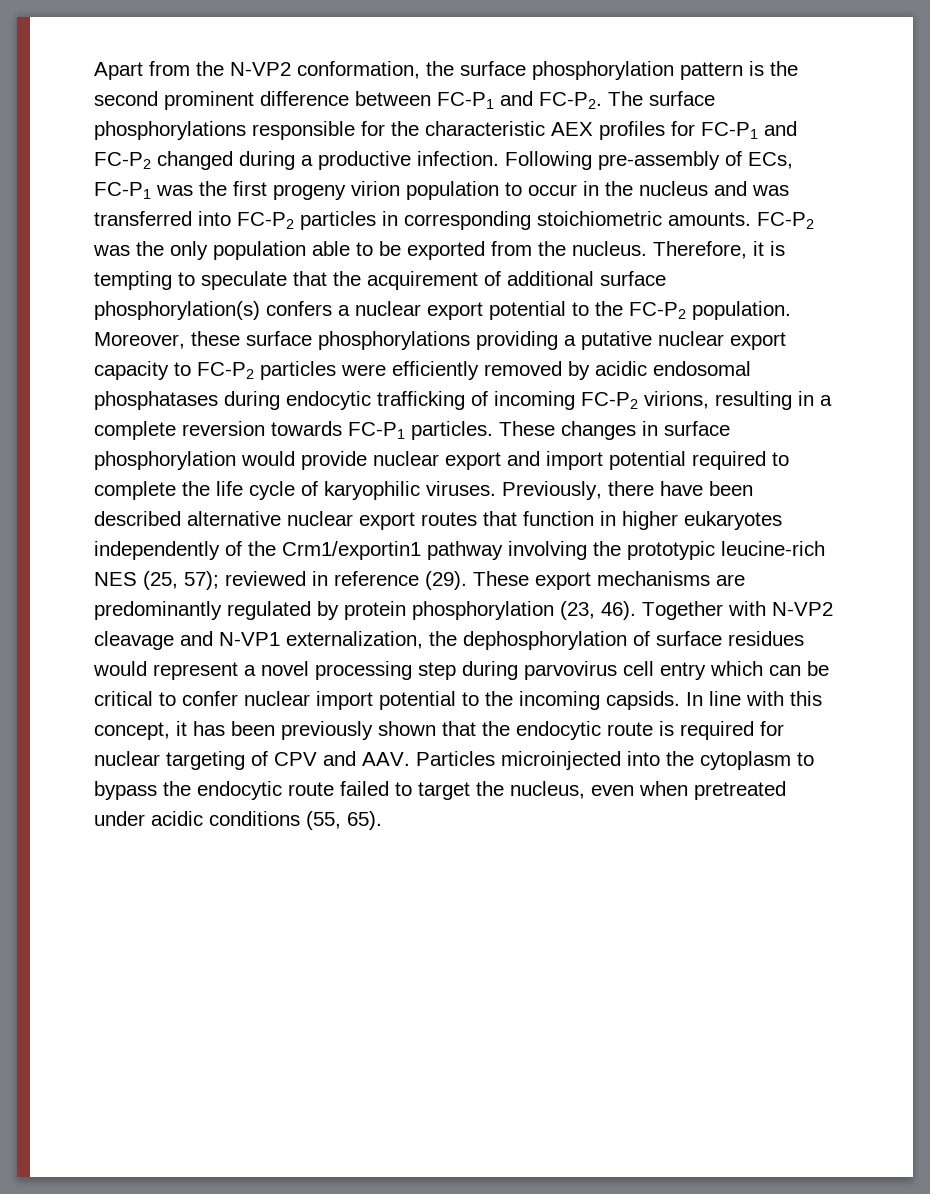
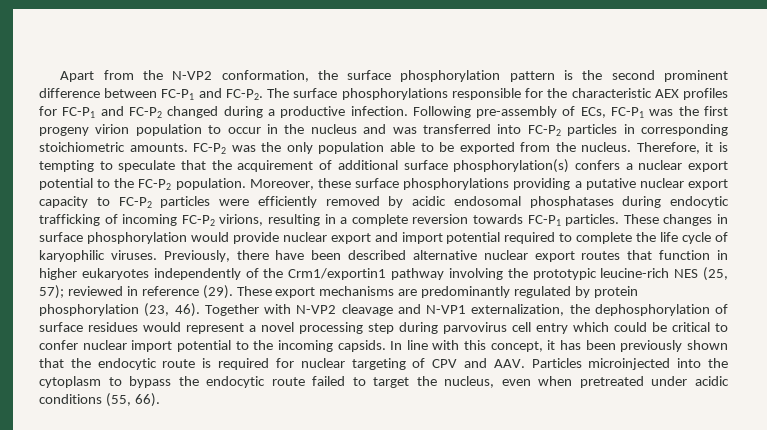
[769,665,801,676] can -> [614,322,647,332] could
[347,811,382,830] 65). -> [134,393,160,407] 66).

